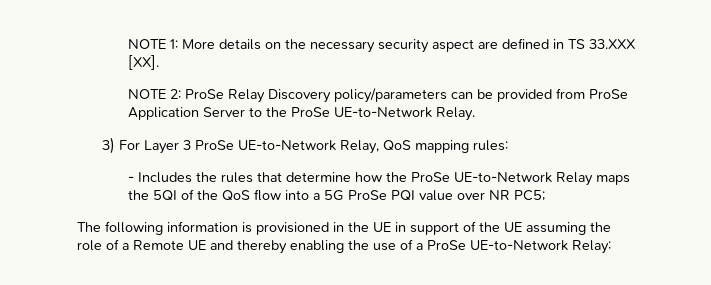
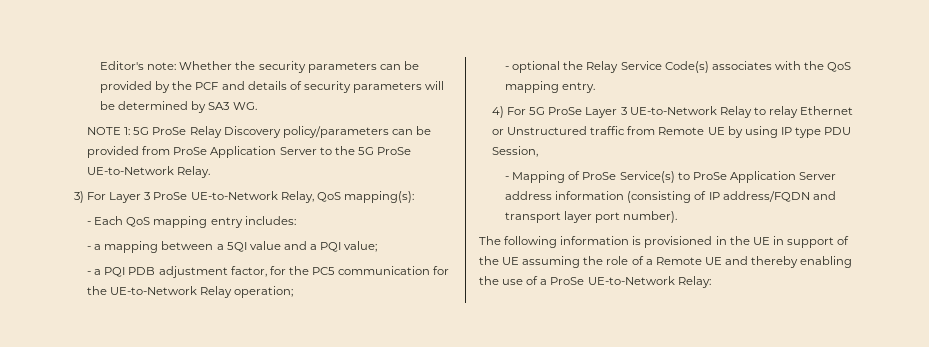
[127,38,636,53] [127,55,159,70] [127,89,181,99] NOTE 1: More details on the necessary security aspect are defined in TS 33.XXX [XX]. // NOTE 2: -> [100,61,419,73] [100,81,445,93] [100,101,257,113] [87,127,150,135] Editor's note: Whether the security parameters can be provided by the PCF and details of security parameters will be determined by SA3 WG. // NOTE 1: 5G
(287, 112) none -> [357,147,374,155] 5G
[415,140,509,153] [127,172,630,186] [127,189,545,201] mapping rules: // - Includes the rules that determine how the ProSe UE-to-Network Relay maps the 5QI of the QoS flow into a 5G ProSe PQI value over NR PC5; -> [343,191,414,203] [87,216,296,228] [87,241,378,253] [87,266,450,278] [87,286,294,298] [505,61,852,73] [505,81,596,93] [492,106,854,118] [492,126,852,138] [492,146,539,157] [505,171,836,183] [505,191,836,203] [505,211,678,223] mapping(s): // - Each QoS mapping entry includes: // - a mapping between a 5QI value and a PQI value; // - a PQI PDB adjustment factor, for the PC5 communication for the UE-to-Network Relay operation; // - optional the Relay Service Code(s) associates with the QoS mapping entry. // 4) For 5G ProSe Layer 3 UE-to-Network Relay to relay Ethernet or Unstructured traffic from Remote UE by using IP type PDU Session, // - Mapping of ProSe Service(s) to ProSe Application Server address information (consisting of IP address/FQDN and transport layer port number).

